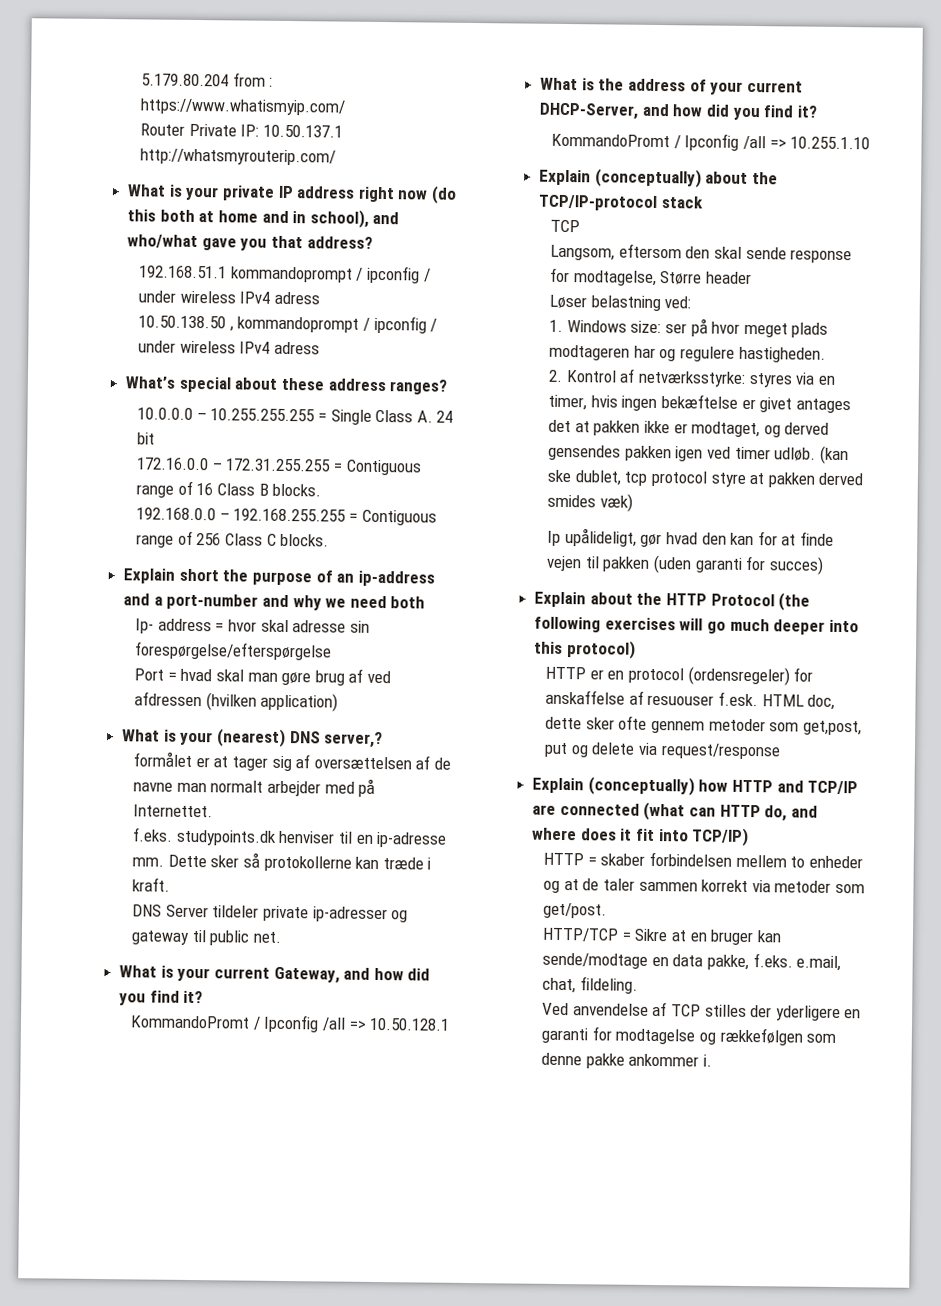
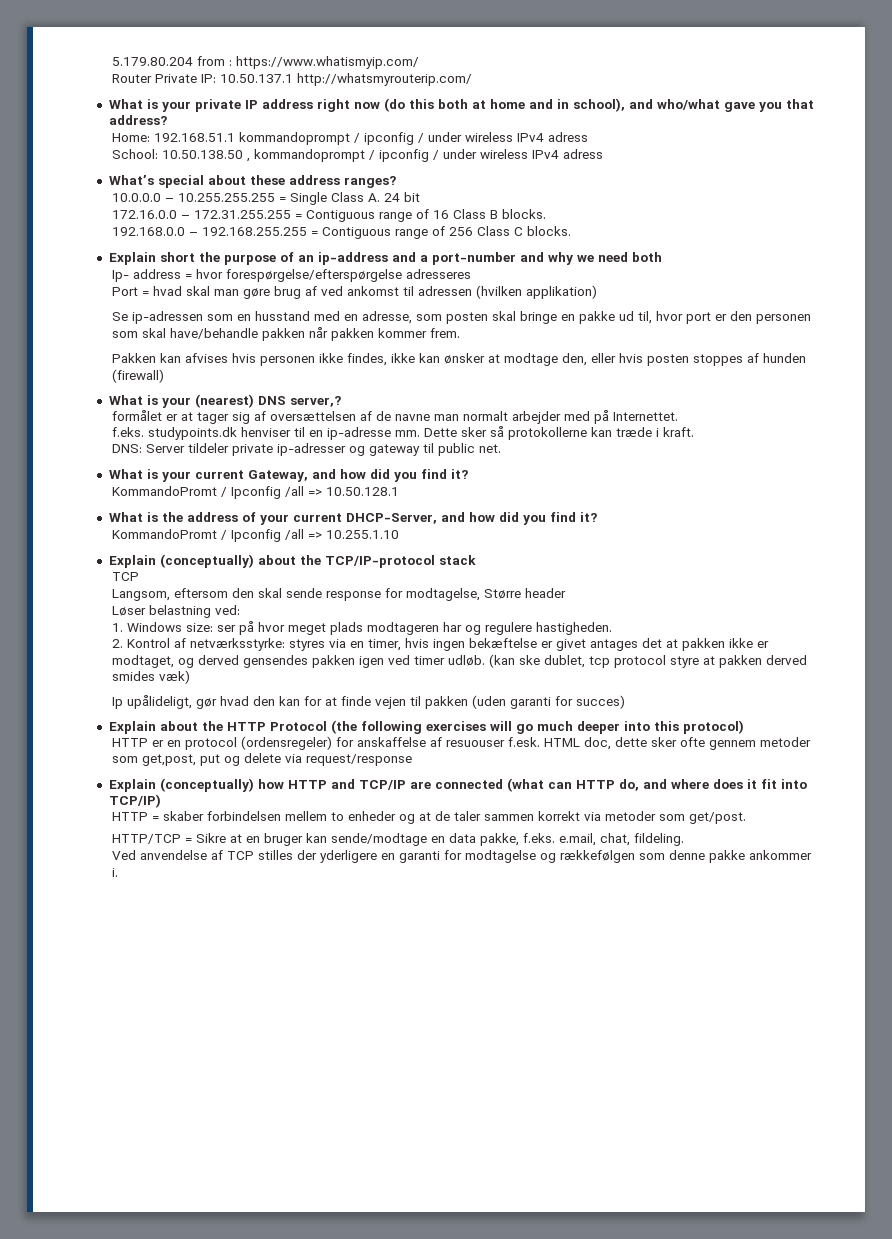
(373, 242) none -> [111,133,150,142] Home:
(320, 298) none -> [111,149,158,159] School:
[260,619,370,633] skal adresse sin -> (223, 274) none
(333, 651) none -> [405,269,471,279] adresseres
[134,691,339,712] afdressen (hvilken application) -> [346,285,597,299] [111,311,811,324] [111,327,460,341] [111,353,806,366] [111,369,164,383] ankomst til adressen (hvilken applikation) // Se ip-adressen som en husstand med en adresse, som posten skal bringe en pakke ud til, hvor port er den personen som skal have/behandle pakken når pakken kommer frem. // Pakken kan afvises hvis personen ikke findes, ikke kan ønsker at modtage den, eller hvis posten stoppes af hunden (firewall)
[132,904,163,917] DNS -> [111,444,142,453] DNS:

